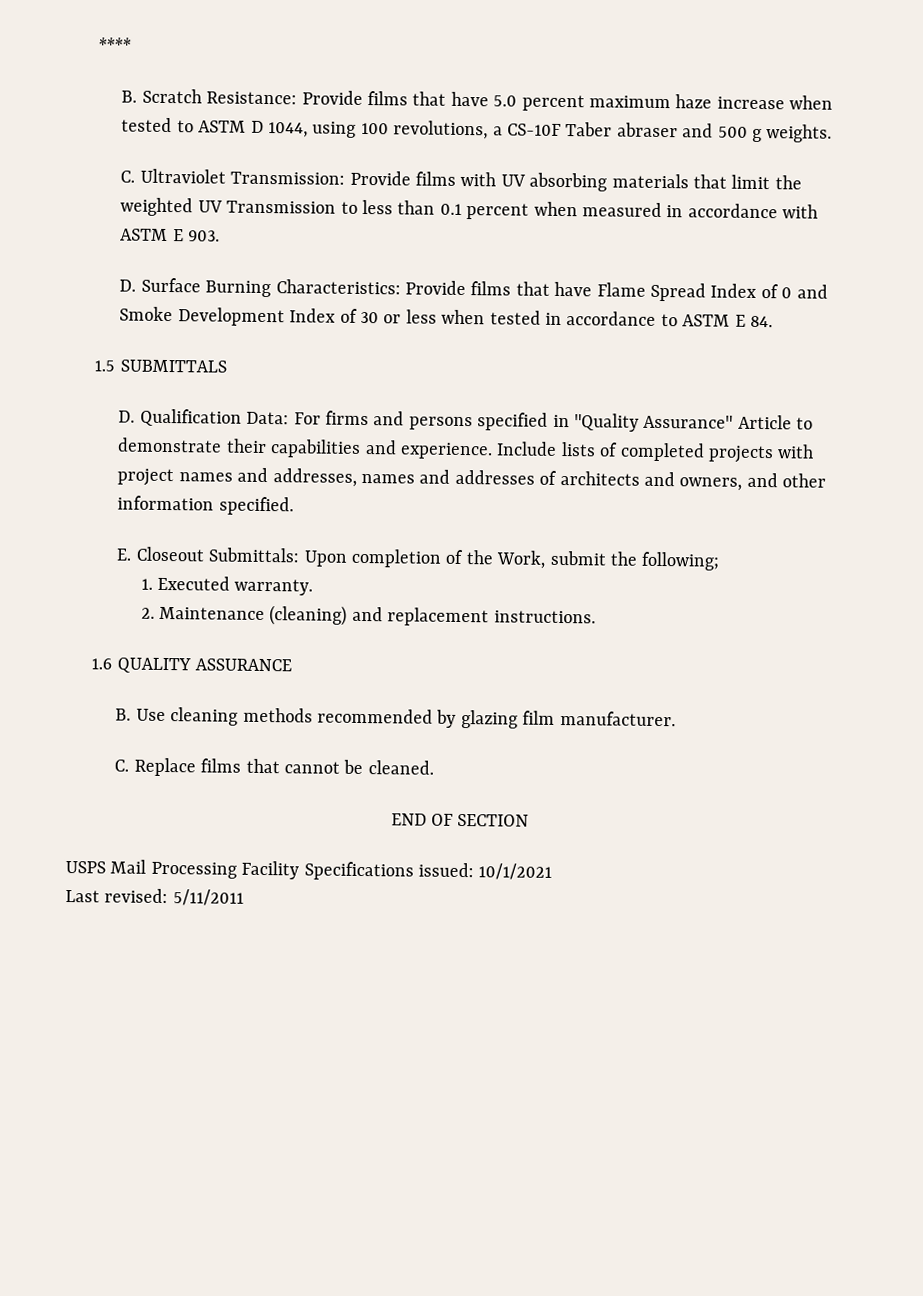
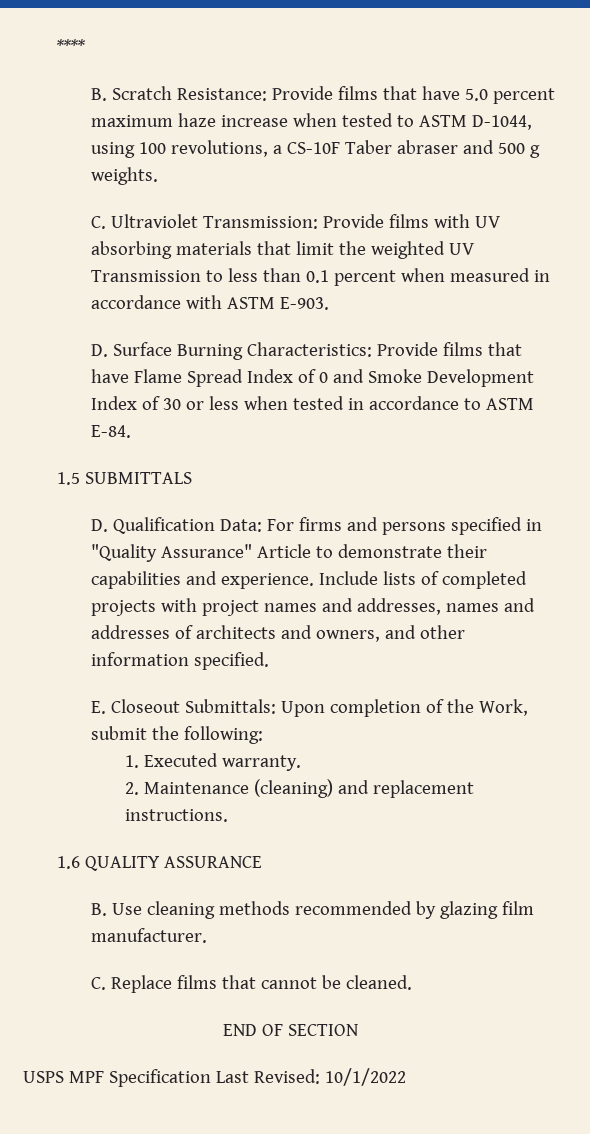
[250,120,308,138] D 1044, -> [471,115,532,130] D-1044,
[172,229,221,242] E 903. -> [279,297,329,310] E-903.
[734,314,773,328] E 84. -> [90,425,131,438] E-84.
[641,551,720,571] following; -> [183,726,263,744] following:
[110,859,553,881] [65,888,244,906] Mail Processing Facility Specifications issued: 10/1/2021 // Last revised: 5/11/2011 -> [68,1068,406,1087] MPF Specification Last Revised: 10/1/2022

